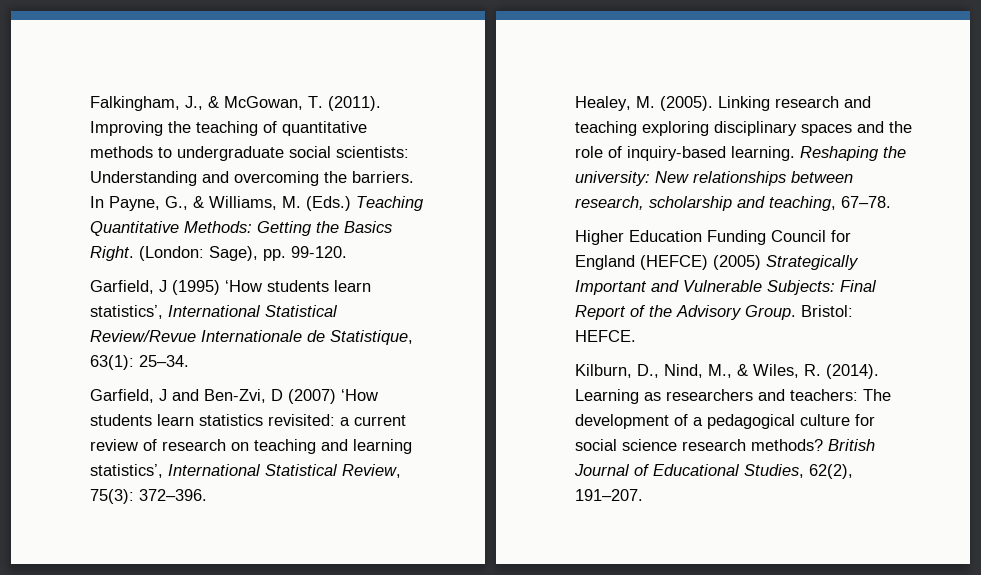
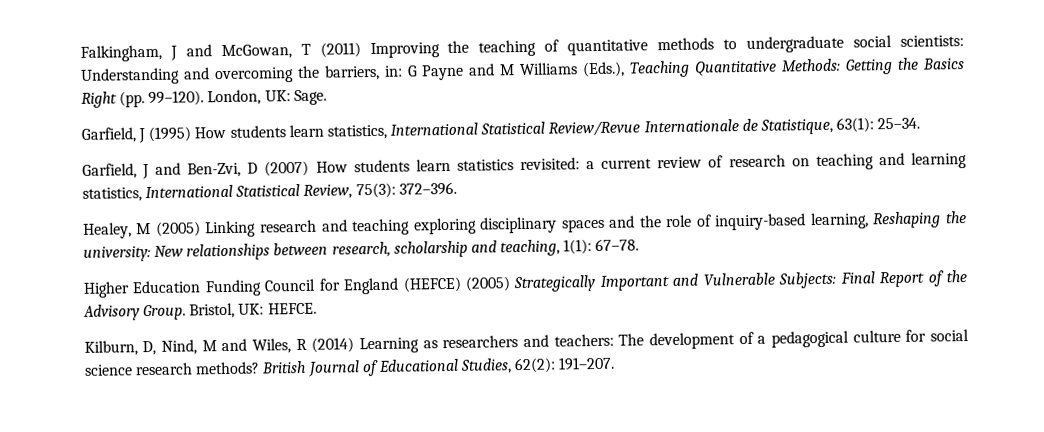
[185,96,382,111] J., & McGowan, T. (2011). -> [169,42,361,61] J and McGowan, T (2011)
[352,171,415,183] [90,196,352,211] barriers. In Payne, G., & Williams, M. (Eds.) -> [323,61,626,81] barriers, in: G Payne and M Williams (Eds.),
[90,246,348,261] Right. (London: Sage), pp. 99-120. -> [80,89,327,108] Right (pp. 99–120). London, UK: Sage.
[225,280,372,292] [90,305,164,319] ‘How students learn statistics’, -> [194,124,387,140] How students learn statistics,
[341,389,379,401] ‘How -> [315,161,348,173] How
[90,464,164,478] statistics’, -> [81,187,142,202] statistics,
[636,96,714,111] M. (2005). -> [136,221,201,237] M (2005)
[731,146,796,161] learning. -> [809,212,869,230] learning,
(837, 203) none -> [563,239,593,255] 1(1):
[801,305,854,317] Bristol: -> [189,302,265,319] Bristol, UK:
[637,364,880,379] D., Nind, M., & Wiles, R. (2014). -> [142,337,355,356] D, Nind, M and Wiles, R (2014)
[809,464,854,479] 62(2), -> [514,357,557,374] 62(2):

